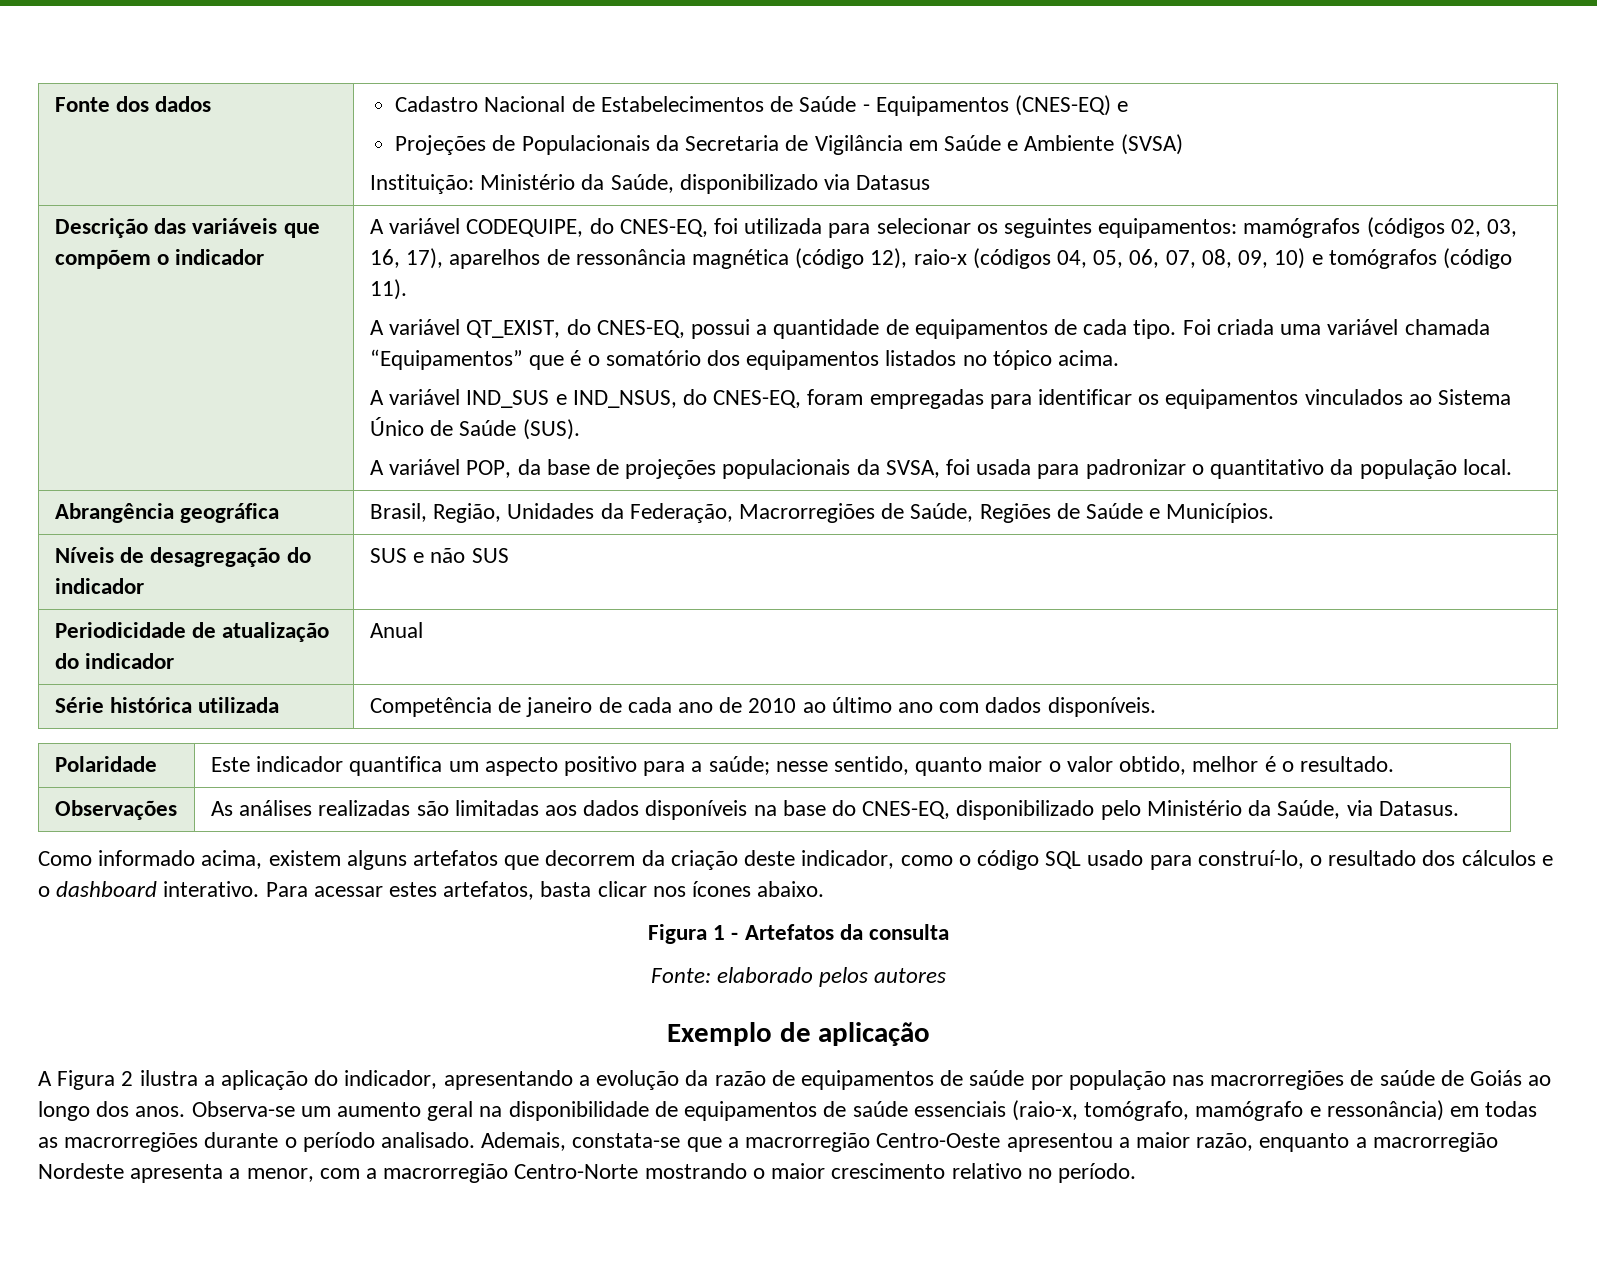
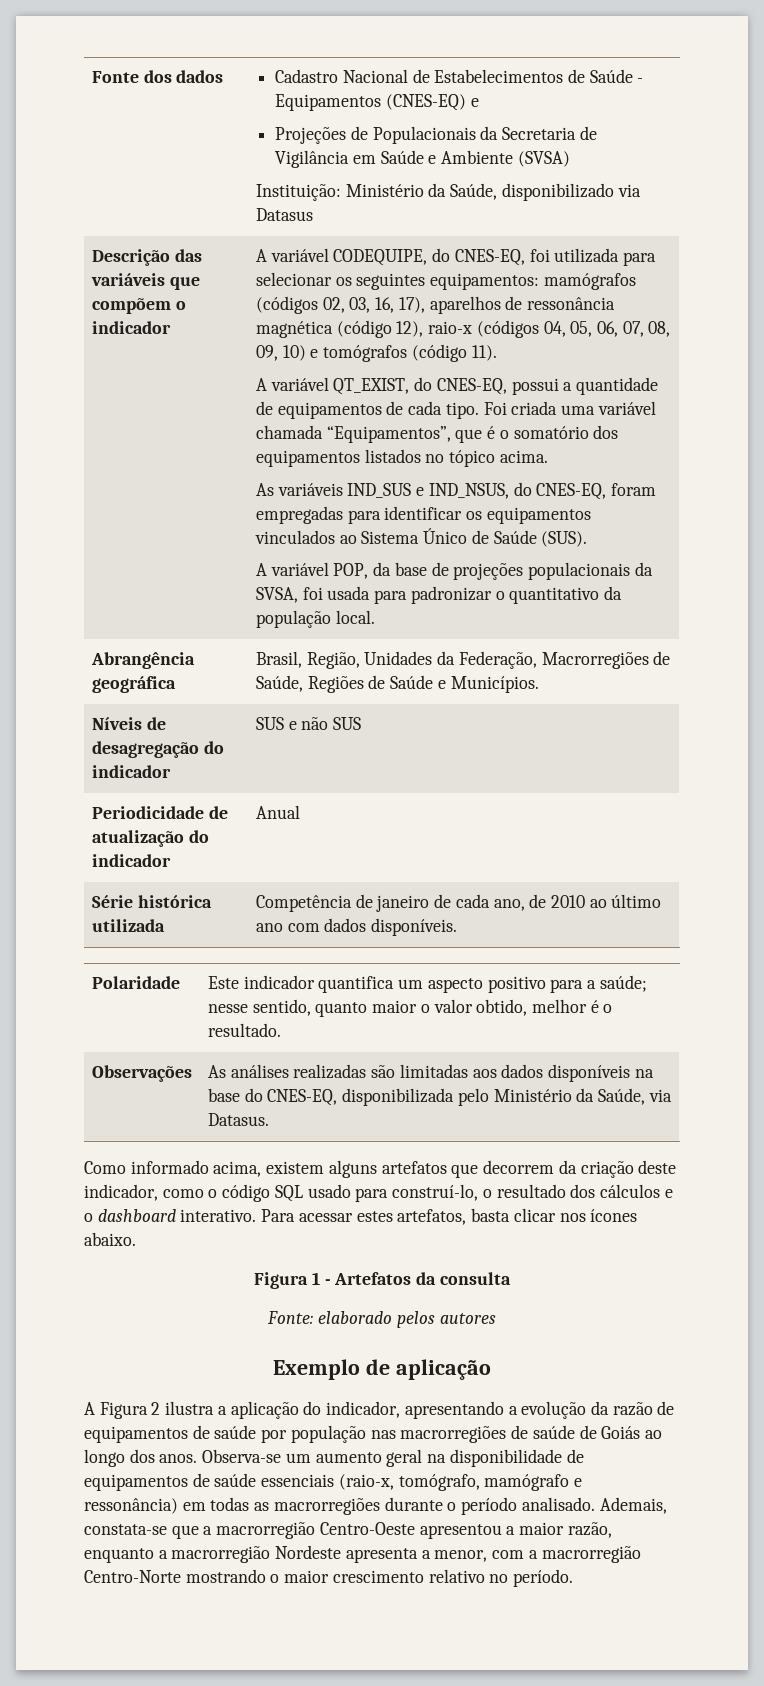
[369,349,523,370] “Equipamentos” -> [326,426,451,443] “Equipamentos”,
[369,389,461,405] A variável -> [255,483,343,496] As variáveis
[678,702,714,713] ano -> [493,899,525,911] ano,
[956,800,1095,820] disponibilizado -> [342,1088,455,1106] disponibilizada

